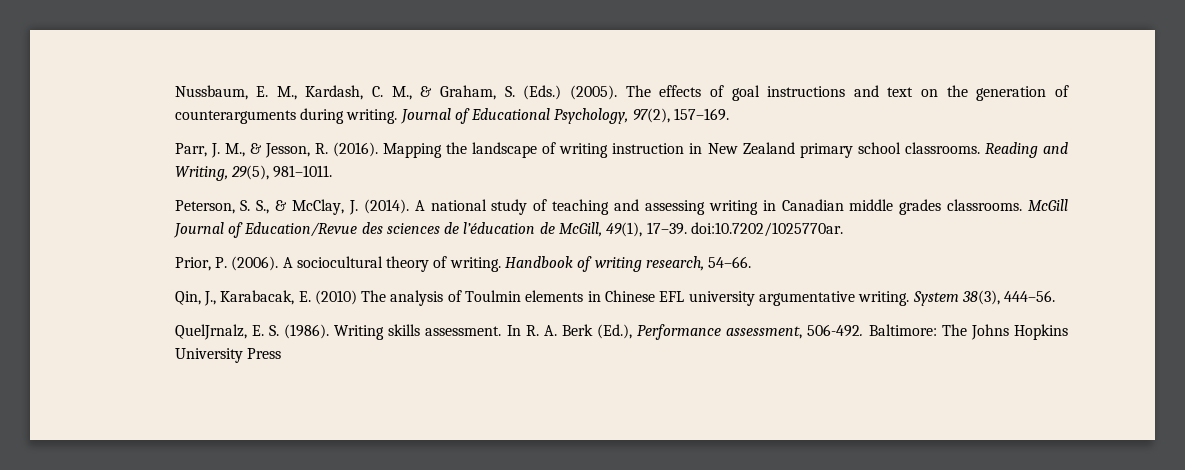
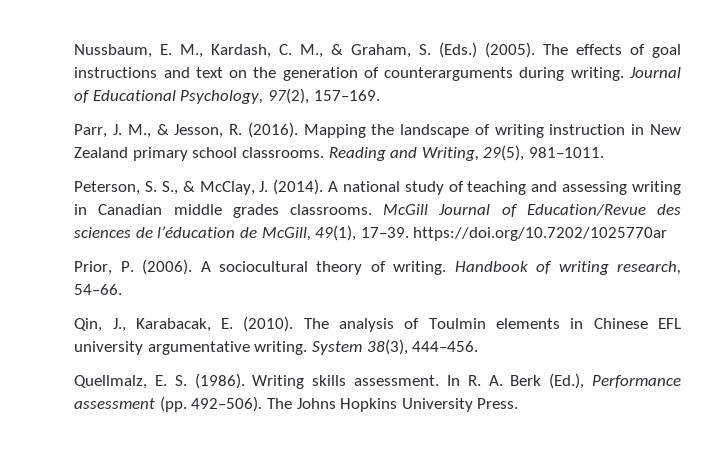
[691,222,844,237] doi:10.7202/1025770ar. -> [413,227,668,241] https://doi.org/10.7202/1025770ar
[314,290,357,305] (2010) -> [243,316,294,332] (2010).
[1004,290,1056,302] [174,324,247,340] 444–56. // QuelJrnalz, -> [412,341,479,352] [74,375,148,389] 444–456. // Quellmalz,
[726,324,937,339] assessment, 506-492. Baltimore: -> [74,396,263,412] assessment (pp. 492–506).
[246,348,281,359] Press -> [477,398,519,409] Press.

